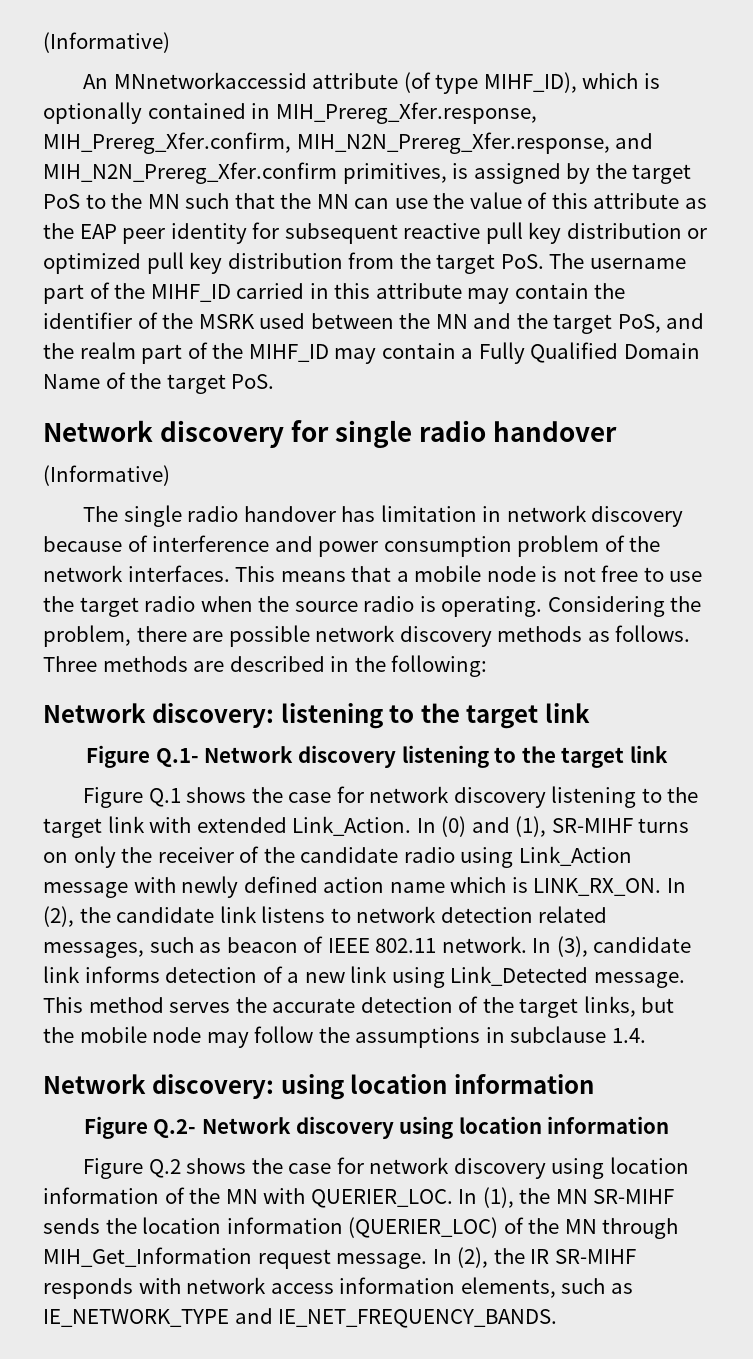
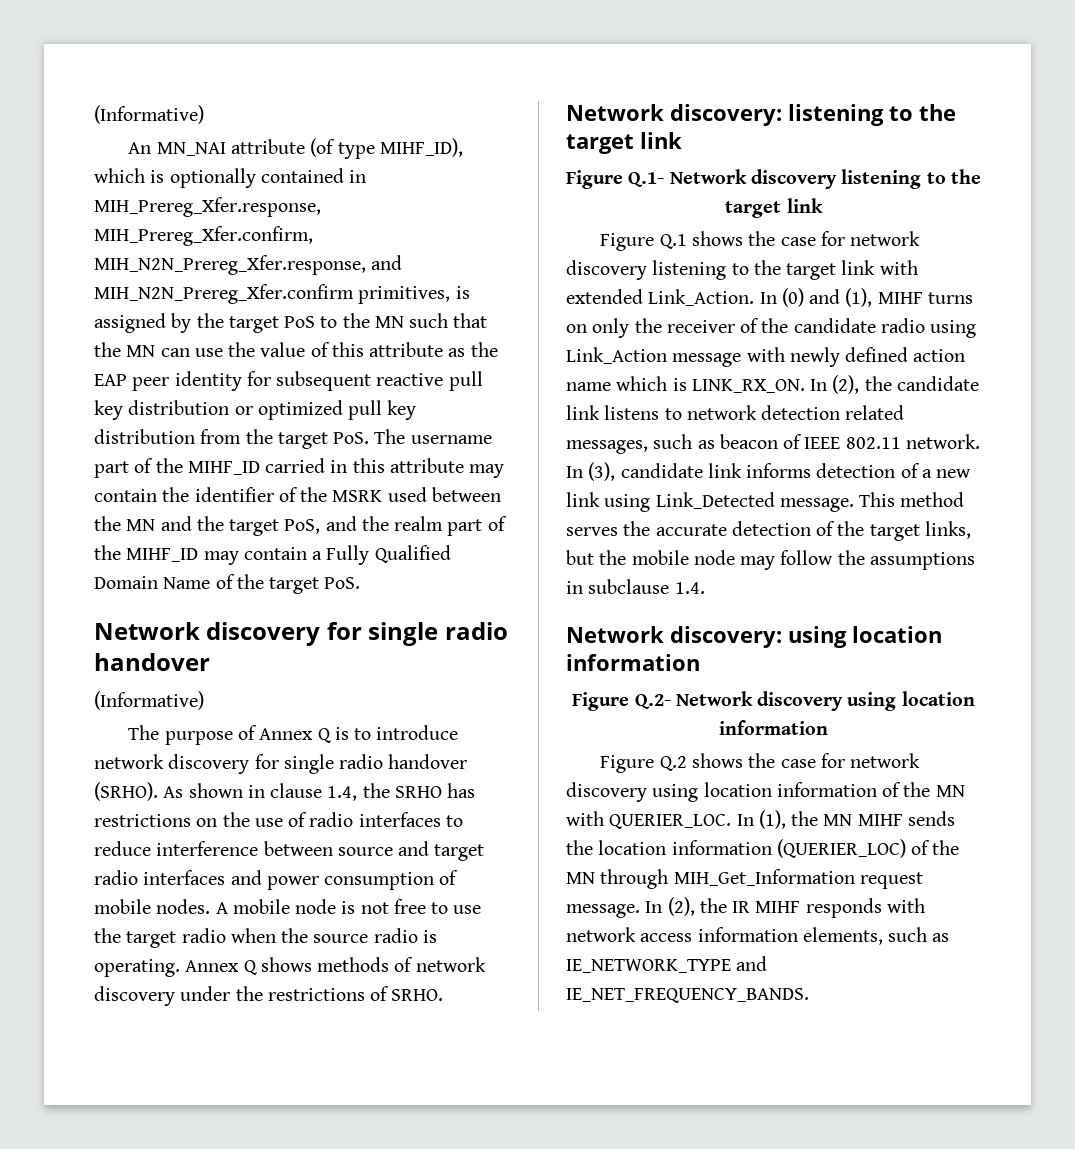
[113,72,307,89] MNnetworkaccessid -> [156,142,226,156] MN_NAI
[123,505,684,527] [43,535,661,557] [43,565,409,582] single radio handover has limitation in network discovery because of interference and power consumption problem of the network interfaces. This means that a -> [164,725,459,745] [94,754,468,774] [94,782,476,801] [94,812,463,827] [94,841,485,861] [94,870,459,890] [94,899,228,914] purpose of Annex Q is to introduce network discovery for single radio handover (SRHO). As shown in clause 1.4, the SRHO has restrictions on the use of radio interfaces to reduce interference between source and target radio interfaces and power consumption of mobile nodes. A
[547,596,702,617] [43,625,691,647] [43,655,488,677] Considering the problem, there are possible network discovery methods as follows. Three methods are described in the following: -> [185,957,486,975] [94,986,444,1006] Annex Q shows methods of network discovery under the restrictions of SRHO.
[551,818,633,833] SR-MIHF -> [877,292,923,304] MIHF
[593,1189,675,1204] SR-MIHF -> [857,814,903,826] MIHF
[554,1249,636,1264] SR-MIHF -> [755,901,801,913] MIHF

